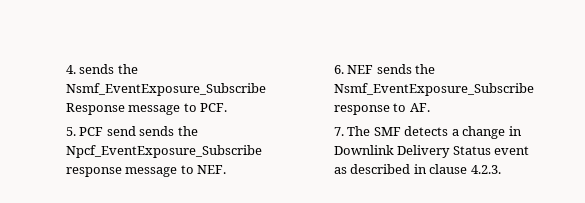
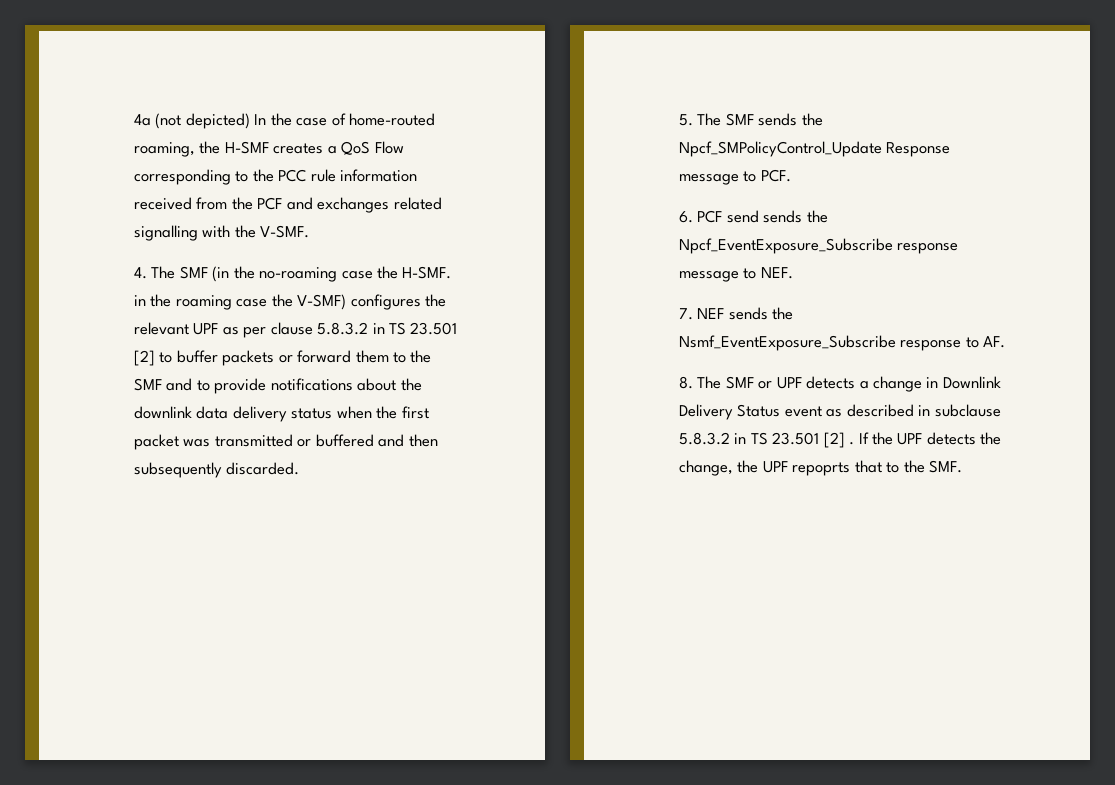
[65,64,138,74] [65,83,266,96] 4. sends the Nsmf_EventExposure_Subscribe -> [133,113,436,129] [133,141,404,157] [133,169,418,185] [133,197,442,213] [133,225,310,241] [133,266,452,282] [133,294,447,310] [133,322,458,338] [133,350,432,366] [133,378,422,394] [133,406,429,422] [133,434,438,450] [133,462,300,478] [678,113,823,126] [678,141,882,157] 4a (not depicted) In the case of home-routed roaming, the H-SMF creates a QoS Flow corresponding to the PCC rule information received from the PCF and exchanges related signalling with the V-SMF. // 4. The SMF (in the no-roaming case the H-SMF. in the roaming case the V-SMF) configures the relevant UPF as per clause 5.8.3.2 in TS 23.501 [2] to buffer packets or forward them to the SMF and to provide notifications about the downlink data delivery status when the first packet was transmitted or buffered and then subsequently discarded. // 5. The SMF sends the Npcf_SMPolicyControl_Update
[65,127,76,136] 5. -> [678,211,693,223] 6.
[333,65,344,74] 6. -> [678,308,693,320] 7.
[333,126,401,136] 7. The SMF -> [678,376,802,389] 8. The SMF or UPF
[429,164,501,174] clause 4.2.3. -> [934,404,1001,417] [678,432,1002,448] [678,460,963,476] subclause 5.8.3.2 in TS 23.501 [2] . If the UPF detects the change, the UPF repoprts that to the SMF.

